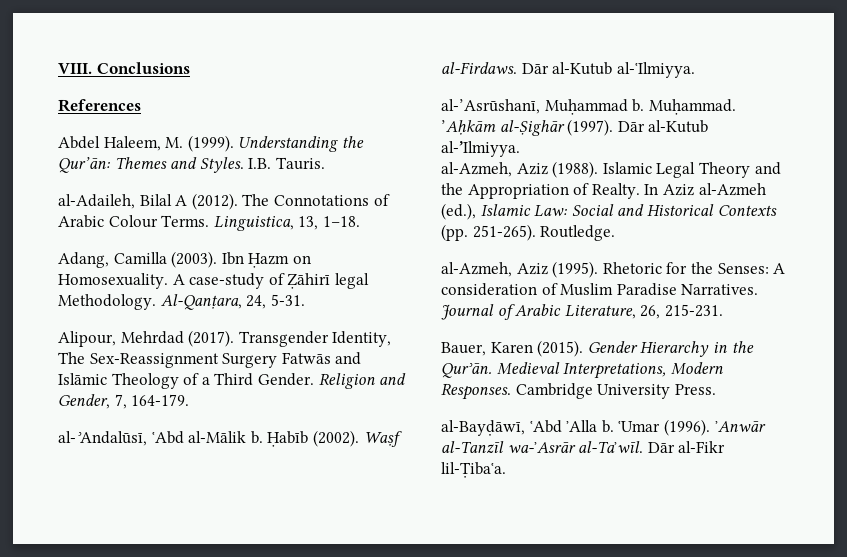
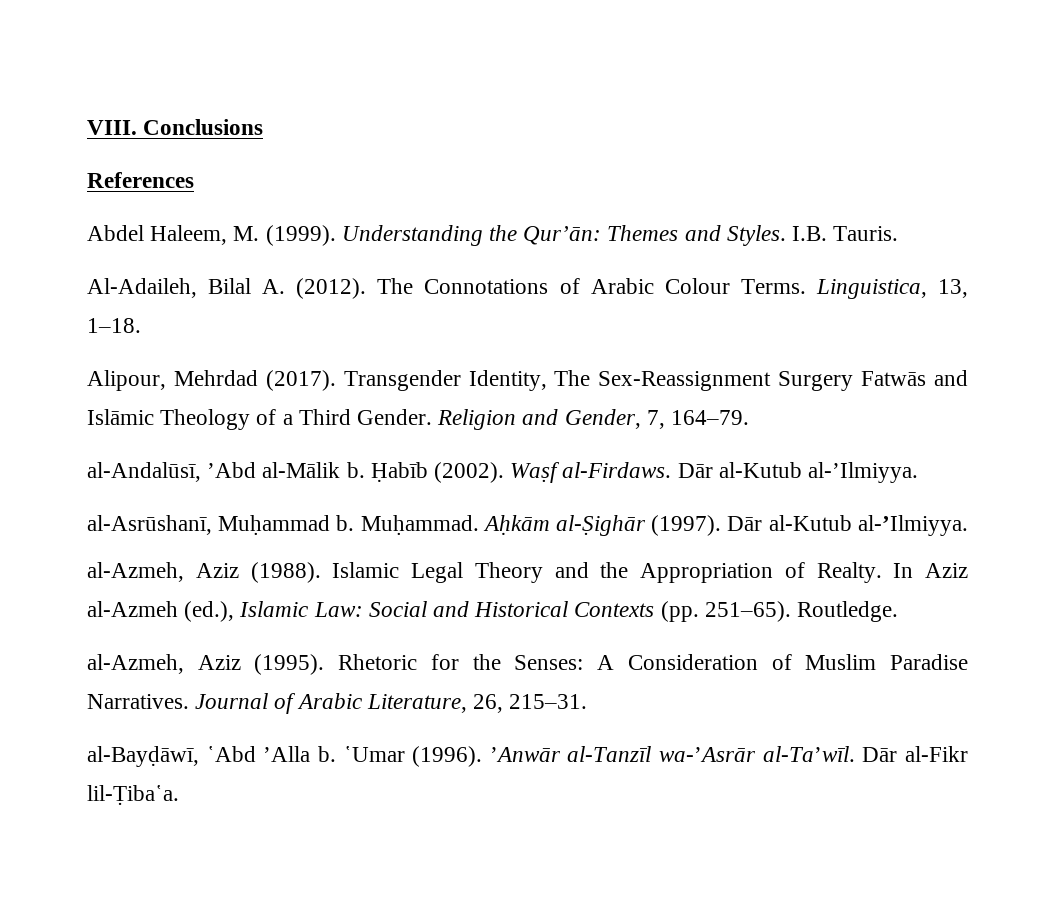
[58,194,188,209] al-Adaileh, Bilal A -> [87,278,286,298] Al-Adaileh, Bilal A.
[58,251,311,268] [58,273,369,289] [58,294,305,310] // Adang, Camilla (2003). Ibn Ḥazm on Homosexuality. A case-study of Ẓāhirī legal Methodology. Al-Qanṭara, 24, 5-31. -> (141, 325) none
[131,394,190,406] [58,431,184,446] 164-179. // al-ʾAndalūsī, ῾Abd -> [671,410,750,425] [87,462,257,482] 164–79. // al-Andalūsī, ’Abd
[616,62,695,78] [441,99,540,114] al-῾Ilmiyya. // al-’Asrūshanī, -> [808,462,919,483] [87,515,212,535] al-’Ilmiyya. // al-Asrūshanī,
[441,120,496,135] ’Aḥkām -> [482,515,550,535] Aḥkām
[472,224,536,241] 251-265). -> [704,601,791,622] 251–65).
[441,283,537,296] consideration -> [627,654,758,670] Consideration
[664,304,723,317] [441,340,754,357] [441,362,723,379] [441,383,716,400] 215-231. // Bauer, Karen (2015). Gender Hierarchy in the Qurʾān. Medieval Interpretations, Modern Responses. Cambridge University Press. -> [509,694,588,709] 215–31.

